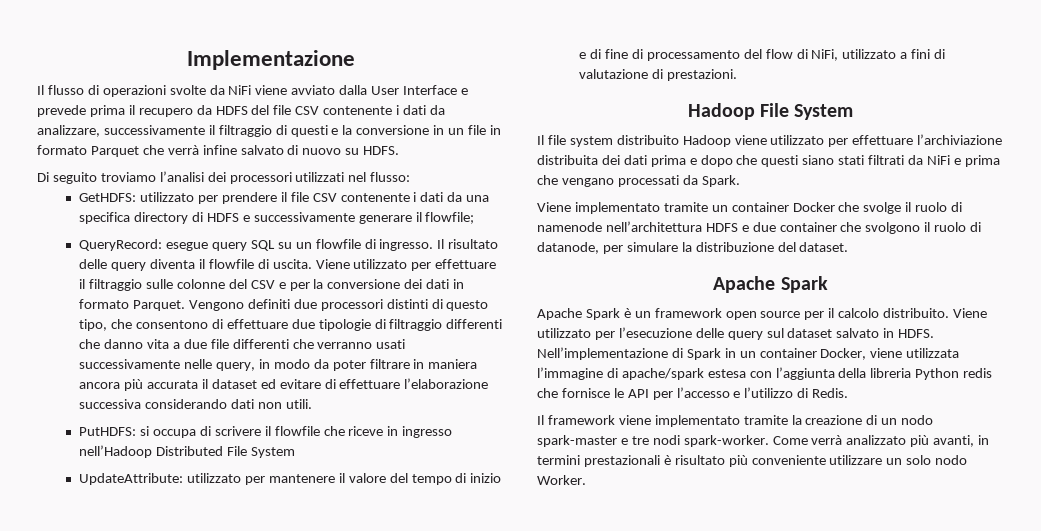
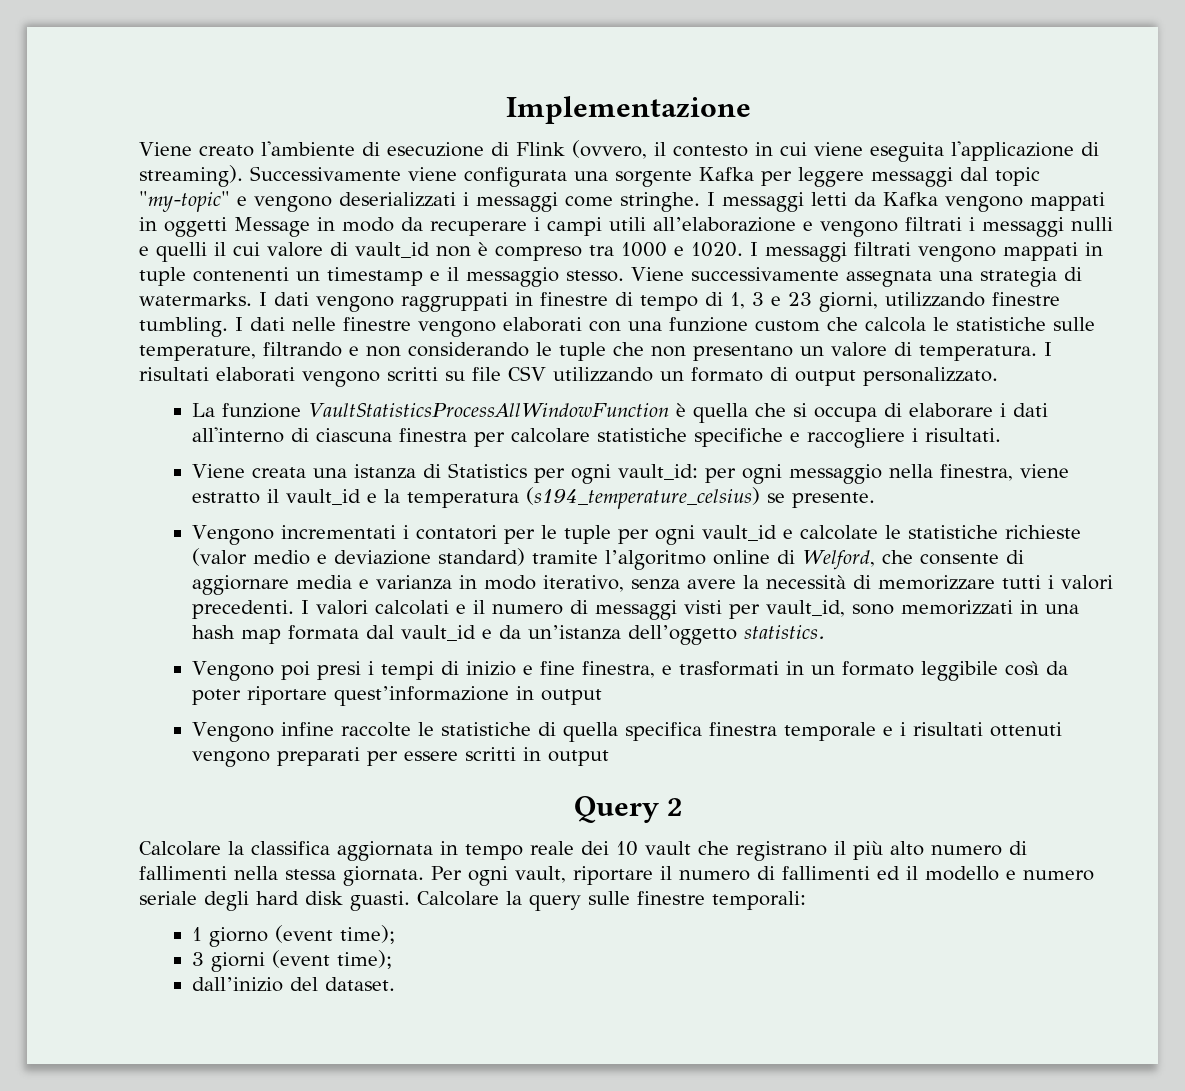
[37,85,468,97] [37,105,445,117] [37,125,501,137] [37,145,400,157] [37,171,411,184] [79,192,490,204] [79,212,475,224] [79,239,499,251] [79,259,497,271] [79,279,465,291] [79,299,489,311] [79,319,503,331] [79,339,406,349] [79,359,478,371] [79,378,489,391] [79,399,312,409] [79,426,453,438] [79,445,295,458] [79,473,502,485] [579,49,946,61] [579,69,737,81] [687,103,854,120] [537,134,1003,147] [537,155,1000,167] [537,175,740,187] [537,202,963,214] [537,221,982,234] [537,242,849,254] [713,276,828,293] [537,308,988,320] [537,327,935,340] [537,347,960,360] [537,367,993,380] [537,387,849,400] [537,415,934,427] [537,435,990,447] [537,455,968,467] [537,475,586,485] Il flusso di operazioni svolte da NiFi viene avviato dalla User Interface e prevede prima il recupero da HDFS del file CSV contenente i dati da analizzare, successivamente il filtraggio di questi e la conversione in un file in formato Parquet che verrà infine salvato di nuovo su HDFS. // Di seguito troviamo l’analisi dei processori utilizzati nel flusso: // GetHDFS: utilizzato per prendere il file CSV contenente i dati da una specifica directory di HDFS e successivamente generare il flowfile; // QueryRecord: esegue query SQL su un flowfile di ingresso. Il risultato delle query diventa il flowfile di uscita. Viene utilizzato per effettuare il filtraggio sulle colonne del CSV e per la conversione dei dati in formato Parquet. Vengono definiti due processori distinti di questo tipo, che consentono di effettuare due tipologie di filtraggio differenti che danno vita a due file differenti che verranno usati successivamente nelle query, in modo da poter filtrare in maniera ancora più accurata il dataset ed evitare di effettuare l’elaborazione successiva considerando dati non utili. // PutHDFS: si occupa di scrivere il flowfile che riceve in ingresso nell’Hadoop Distributed File System // UpdateAttribute: utilizzato per mantenere il valore del tempo di inizio e di fine di processamento del flow di NiFi, utilizzato a fini di valutazione di prestazioni. // Hadoop File System // Il file system distribuito Hadoop viene utilizzato per effettuare l’archiviazione distribuita dei dati prima e dopo che questi siano stati filtrati da NiFi e prima che vengano processati da Spark. // Viene implementato tramite un container Docker che svolge il ruolo di namenode nell’architettura HDFS e due container che svolgono il ruolo di datanode, per simulare la distribuzione del dataset. // Apache Spark // Apache Spark è un framework open source per il calcolo distribuito. Viene utilizzato per l’esecuzione delle query sul dataset salvato in HDFS. Nell’implementazione di Spark in un container Docker, viene utilizzata l’immagine di apache/spark estesa con l’aggiunta della libreria Python redis che fornisce le API per l’accesso e l’utilizzo di Redis. // Il framework viene implementato tramite la creazione di un nodo spark-master e tre nodi spark-worker. Come verrà analizzato più avanti, in termini prestazionali è risultato più conveniente utilizzare un solo nodo Worker. -> [139,140,1099,162] [139,165,1040,187] [139,191,1105,212] [139,217,1113,237] [139,242,1103,262] [139,267,1082,287] [139,292,1060,312] [139,317,1095,337] [139,342,1052,361] [139,366,998,387] [192,403,1049,423] [192,427,1002,448] [192,463,1070,484] [192,487,876,509] [192,525,1082,545] [192,548,1025,570] [192,575,1114,595] [192,600,1080,620] [192,625,826,645] [192,661,1069,681] [192,686,603,706] [192,722,1063,742] [192,747,610,767] [573,796,684,823] [139,841,1027,861] [139,866,1094,886] [139,891,806,911] [192,925,396,947] [192,950,393,972] [192,977,396,992] Viene creato l'ambiente di esecuzione di Flink (ovvero, il contesto in cui viene eseguita l'applicazione di streaming). Successivamente viene configurata una sorgente Kafka per leggere messaggi dal topic "my-topic" e vengono deserializzati i messaggi come stringhe. I messaggi letti da Kafka vengono mappati in oggetti Message in modo da recuperare i campi utili all’elaborazione e vengono filtrati i messaggi nulli e quelli il cui valore di vault_id non è compreso tra 1000 e 1020. I messaggi filtrati vengono mappati in tuple contenenti un timestamp e il messaggio stesso. Viene successivamente assegnata una strategia di watermarks. I dati vengono raggruppati in finestre di tempo di 1, 3 e 23 giorni, utilizzando finestre tumbling. I dati nelle finestre vengono elaborati con una funzione custom che calcola le statistiche sulle temperature, filtrando e non considerando le tuple che non presentano un valore di temperatura. I risultati elaborati vengono scritti su file CSV utilizzando un formato di output personalizzato. // La funzione VaultStatisticsProcessAllWindowFunction è quella che si occupa di elaborare i dati all'interno di ciascuna finestra per calcolare statistiche specifiche e raccogliere i risultati. // Viene creata una istanza di Statistics per ogni vault_id: per ogni messaggio nella finestra, viene estratto il vault_id e la temperatura (s194_temperature_celsius) se presente. // Vengono incrementati i contatori per le tuple per ogni vault_id e calcolate le statistiche richieste (valor medio e deviazione standard) tramite l’algoritmo online di Welford, che consente di aggiornare media e varianza in modo iterativo, senza avere la necessità di memorizzare tutti i valori precedenti. I valori calcolati e il numero di messaggi visti per vault_id, sono memorizzati in una hash map formata dal vault_id e da un’istanza dell’oggetto statistics. // Vengono poi presi i tempi di inizio e fine finestra, e trasformati in un formato leggibile così da poter riportare quest’informazione in output // Vengono infine raccolte le statistiche di quella specifica finestra temporale e i risultati ottenuti vengono preparati per essere scritti in output // Query 2 // Calcolare la classifica aggiornata in tempo reale dei 10 vault che registrano il più alto numero di fallimenti nella stessa giornata. Per ogni vault, riportare il numero di fallimenti ed il modello e numero seriale degli hard disk guasti. Calcolare la query sulle finestre temporali: // 1 giorno (event time); // 3 giorni (event time); // dall’inizio del dataset.

